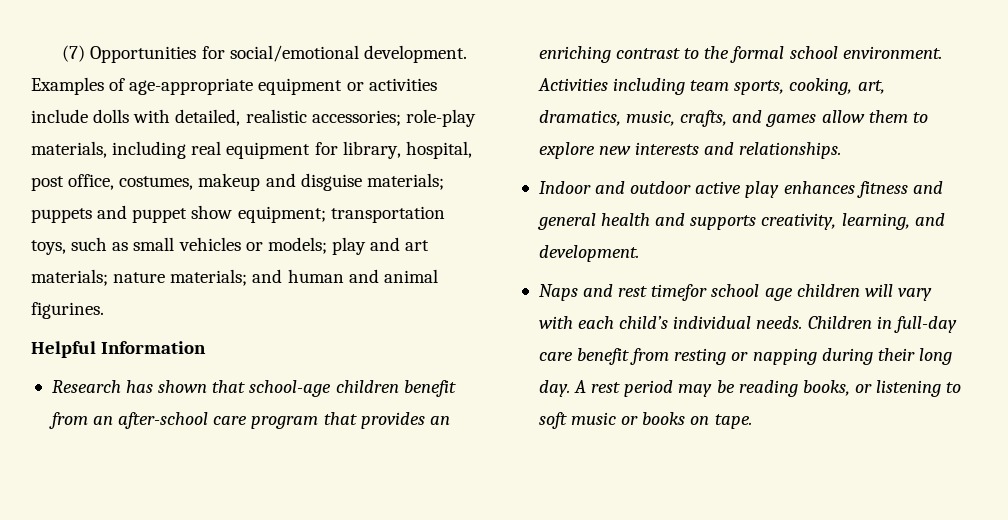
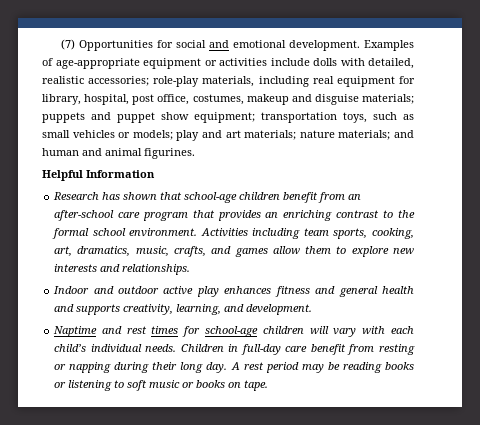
[229,45,359,62] social/emotional -> [176,40,287,48] social and emotional
[538,284,578,301] Naps -> [53,326,98,337] Naptime
[651,284,793,301] timefor school age -> [151,326,259,337] times for school-age
[802,380,850,396] books, -> [384,362,414,370] books

